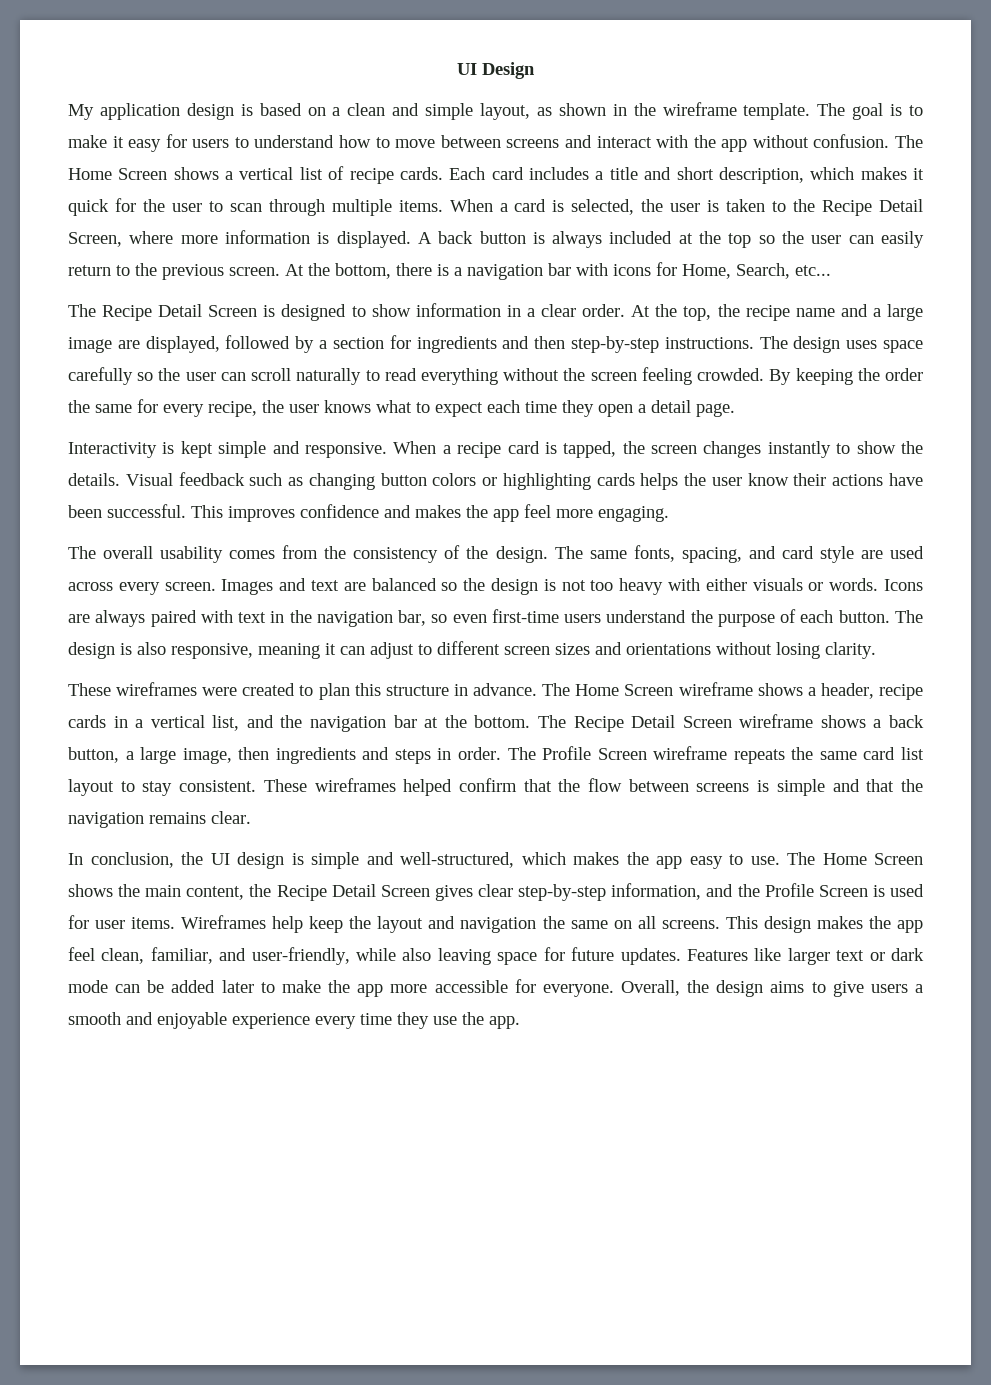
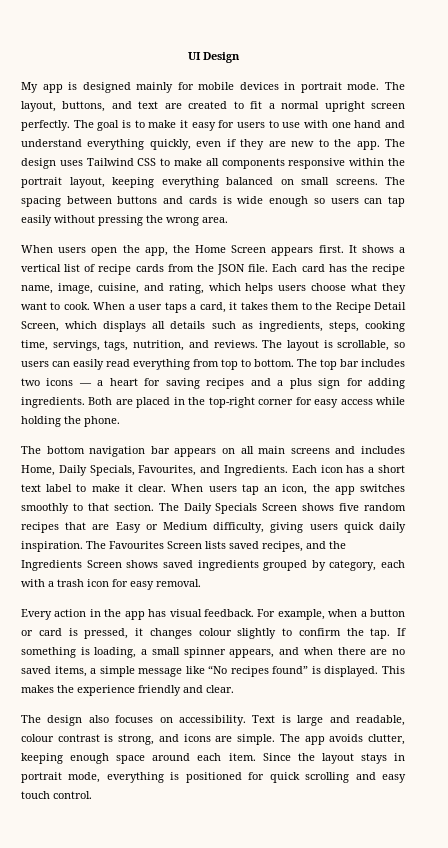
[99,102,811,120] application design is based on a clean and simple layout, as shown in the wireframe template. -> [42,82,405,93] [21,101,406,112] [21,120,70,131] app is designed mainly for mobile devices in portrait mode. The layout, buttons, and text are created to fit a normal upright screen perfectly.
[254,134,923,152] [68,168,168,180] understand how to move between screens and interact with the app without confusion. The Home Screen -> [282,120,406,128] [21,139,405,150] [21,158,406,169] [21,177,405,188] [21,196,405,207] [21,215,228,226] [21,245,357,256] use with one hand and understand everything quickly, even if they are new to the app. The design uses Tailwind CSS to make all components responsive within the portrait layout, keeping everything balanced on small screens. The spacing between buttons and cards is wide enough so users can tap easily without pressing the wrong area. // When users open the app, the Home Screen appears first. It
[399,167,924,184] [68,198,766,216] cards. Each card includes a title and short description, which makes it quick for the user to scan through multiple items. When a card is selected, the user is taken -> [135,264,405,275] [21,283,406,294] [21,302,300,313] cards from the JSON file. Each card has the recipe name, image, cuisine, and rating, which helps users choose what they want to cook. When a user taps a card, it takes them
[129,230,924,248] [68,262,831,280] [68,303,923,321] [68,335,923,353] [68,367,923,385] [68,399,735,417] [68,441,924,458] [68,472,923,490] [68,504,669,522] [68,545,924,563] [68,578,923,595] [68,609,924,627] [68,641,876,659] [68,682,924,700] [68,714,924,732] [68,746,924,764] [68,778,924,796] [68,811,251,828] [68,852,923,869] [68,883,925,901] [68,915,924,933] [68,947,924,965] [68,979,923,997] [68,1012,520,1029] where more information is displayed. A back button is always included at the top so the user can easily return to the previous screen. At the bottom, there is a navigation bar with icons for Home, Search, etc... // The Recipe Detail Screen is designed to show information in a clear order. At the top, the recipe name and a large image are displayed, followed by a section for ingredients and then step-by-step instructions. The design uses space carefully so the user can scroll naturally to read everything without the screen feeling crowded. By keeping the order the same for every recipe, the user knows what to expect each time they open a detail page. // Interactivity is kept simple and responsive. When a recipe card is tapped, the screen changes instantly to show the details. Visual feedback such as changing button colors or highlighting cards helps the user know their actions have been successful. This improves confidence and makes the app feel more engaging. // The overall usability comes from the consistency of the design. The same fonts, spacing, and card style are used across every screen. Images and text are balanced so the design is not too heavy with either visuals or words. Icons are always paired with text in the navigation bar, so even first-time users understand the purpose of each button. The design is also responsive, meaning it can adjust to different screen sizes and orientations without losing clarity. // These wireframes were created to plan this structure in advance. The Home Screen wireframe shows a header, recipe cards in a vertical list, and the navigation bar at the bottom. The Recipe Detail Screen wireframe shows a back button, a large image, then ingredients and steps in order. The Profile Screen wireframe repeats the same card list layout to stay consistent. These wireframes helped confirm that the flow between screens is simple and that the navigation remains clear. // In conclusion, the UI design is simple and well-structured, which makes the app easy to use. The Home Screen shows the main content, the Recipe Detail Screen gives clear step-by-step information, and the Profile Screen is used for user items. Wireframes help keep the layout and navigation the same on all screens. This design makes the app feel clean, familiar, and user-friendly, while also leaving space for future updates. Features like larger text or dark mode can be added later to make the app more accessible for everyone. Overall, the design aims to give users a smooth and enjoyable experience every time they use the app. -> [65,321,405,332] [21,340,405,351] [21,359,405,370] [21,378,405,389] [21,397,405,408] [21,416,120,427] [21,446,406,457] [21,465,406,476] [21,484,405,495] [21,503,406,514] [21,522,406,533] [21,541,346,552] [21,560,405,571] [21,579,201,590] [21,609,406,620] [21,628,406,639] [21,647,406,658] [21,665,405,677] [21,685,234,696] [21,715,405,726] [21,734,406,745] [21,753,406,764] [21,772,407,783] [21,791,92,799] which displays all details such as ingredients, steps, cooking time, servings, tags, nutrition, and reviews. The layout is scrollable, so users can easily read everything from top to bottom. The top bar includes two icons — a heart for saving recipes and a plus sign for adding ingredients. Both are placed in the top-right corner for easy access while holding the phone. // The bottom navigation bar appears on all main screens and includes Home, Daily Specials, Favourites, and Ingredients. Each icon has a short text label to make it clear. When users tap an icon, the app switches smoothly to that section. The Daily Specials Screen shows five random recipes that are Easy or Medium difficulty, giving users quick daily inspiration. The Favourites Screen lists saved recipes, and the Ingredients Screen shows saved ingredients grouped by category, each with a trash icon for easy removal. // Every action in the app has visual feedback. For example, when a button or card is pressed, it changes colour slightly to confirm the tap. If something is loading, a small spinner appears, and when there are no saved items, a simple message like “No recipes found” is displayed. This makes the experience friendly and clear. // The design also focuses on accessibility. Text is large and readable, colour contrast is strong, and icons are simple. The app avoids clutter, keeping enough space around each item. Since the layout stays in portrait mode, everything is positioned for quick scrolling and easy touch control.

